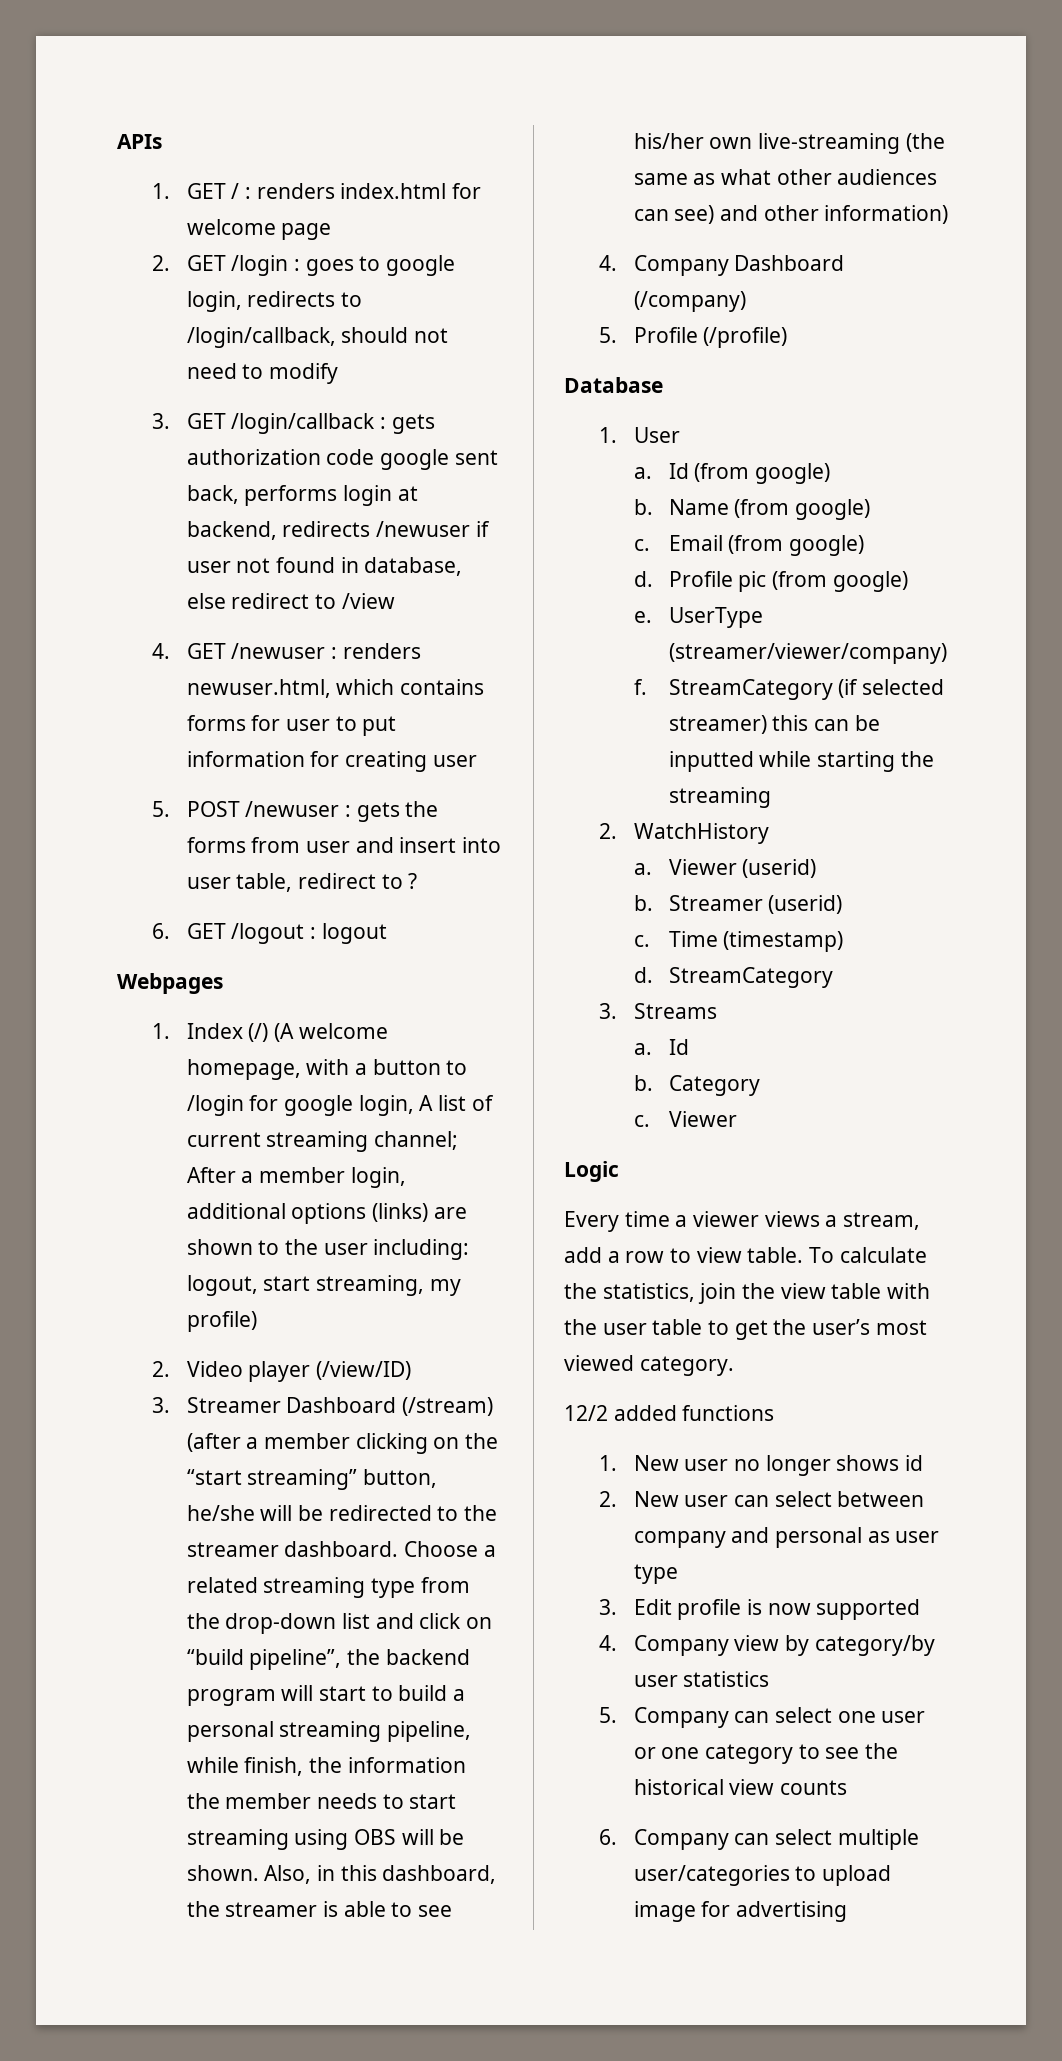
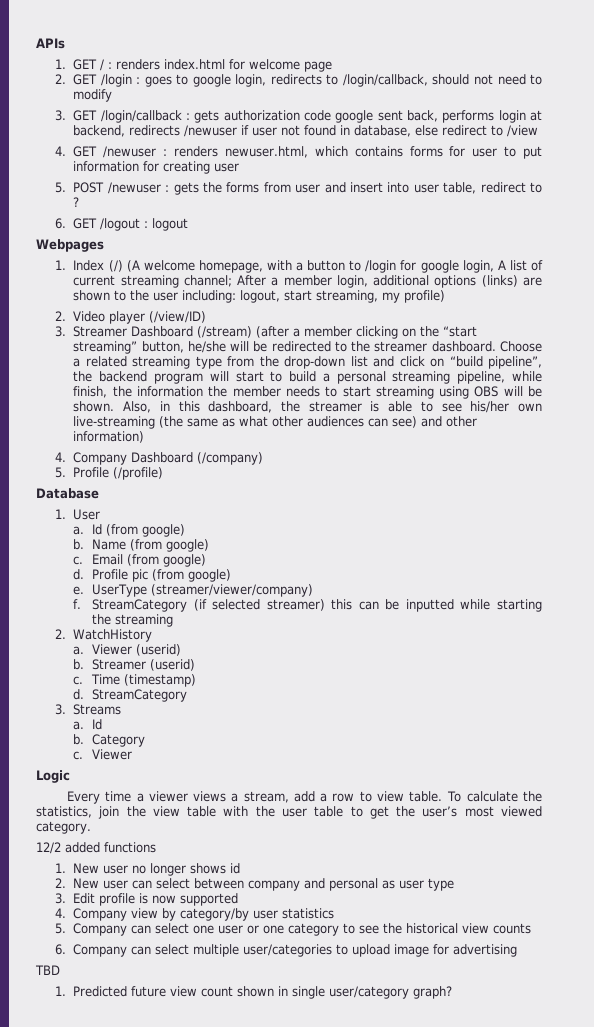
(848, 1911) none -> [35,965,60,975] [54,986,453,999] // TBD // 1. Predicted future view count shown in single user/category graph?

